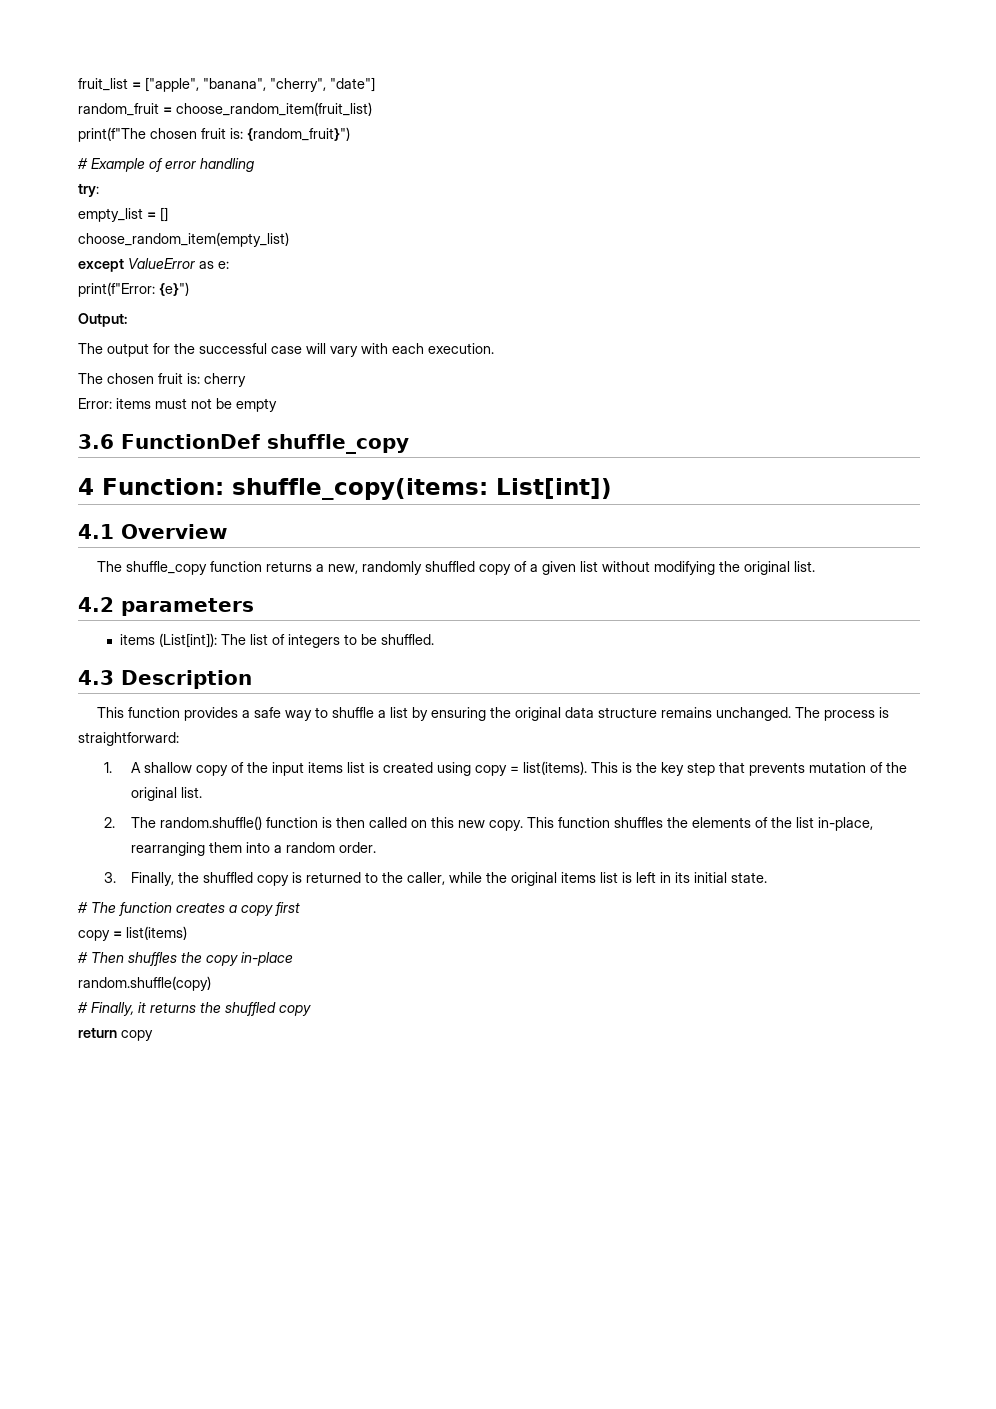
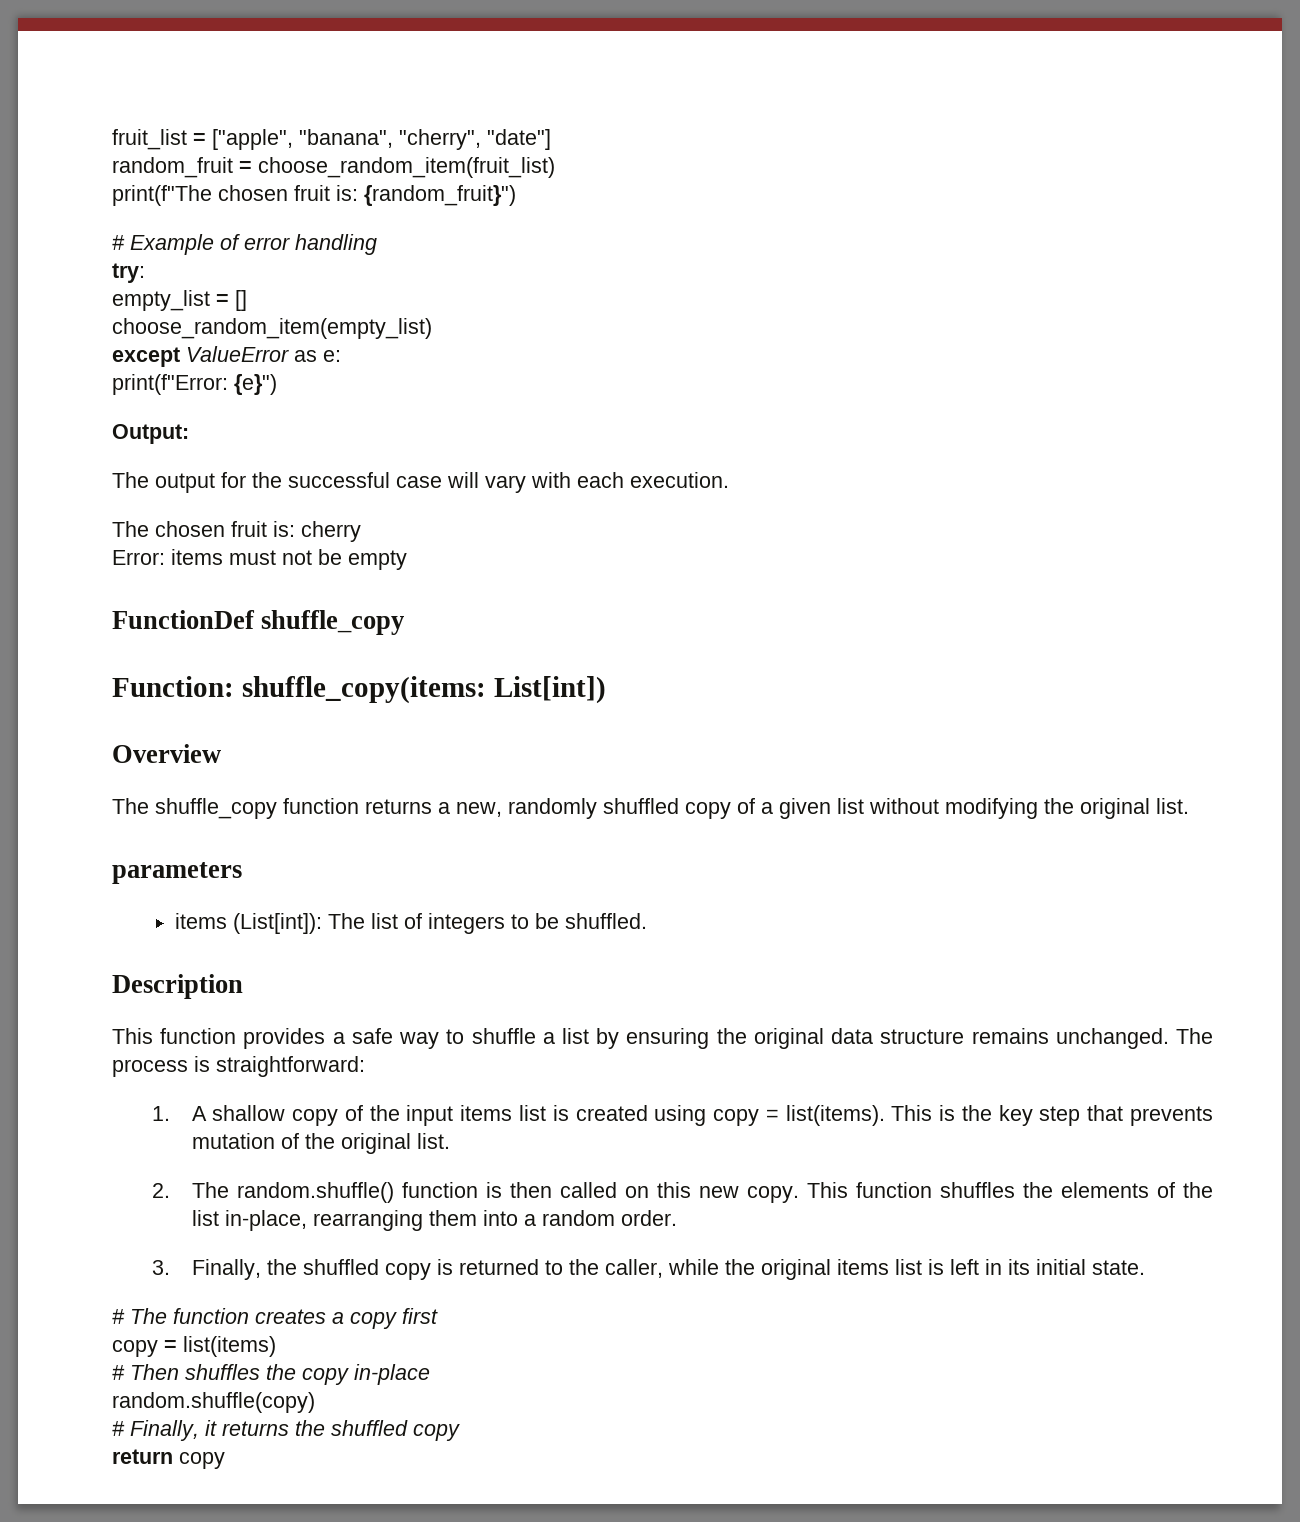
[78,434,114,449] 3.6 -> (407, 560) none
[78,478,94,495] 4 -> (405, 622) none
[78,524,114,539] 4.1 -> (606, 690) none
[78,597,114,612] 4.2 -> (1189, 806) none
[78,670,114,685] 4.3 -> (648, 921) none

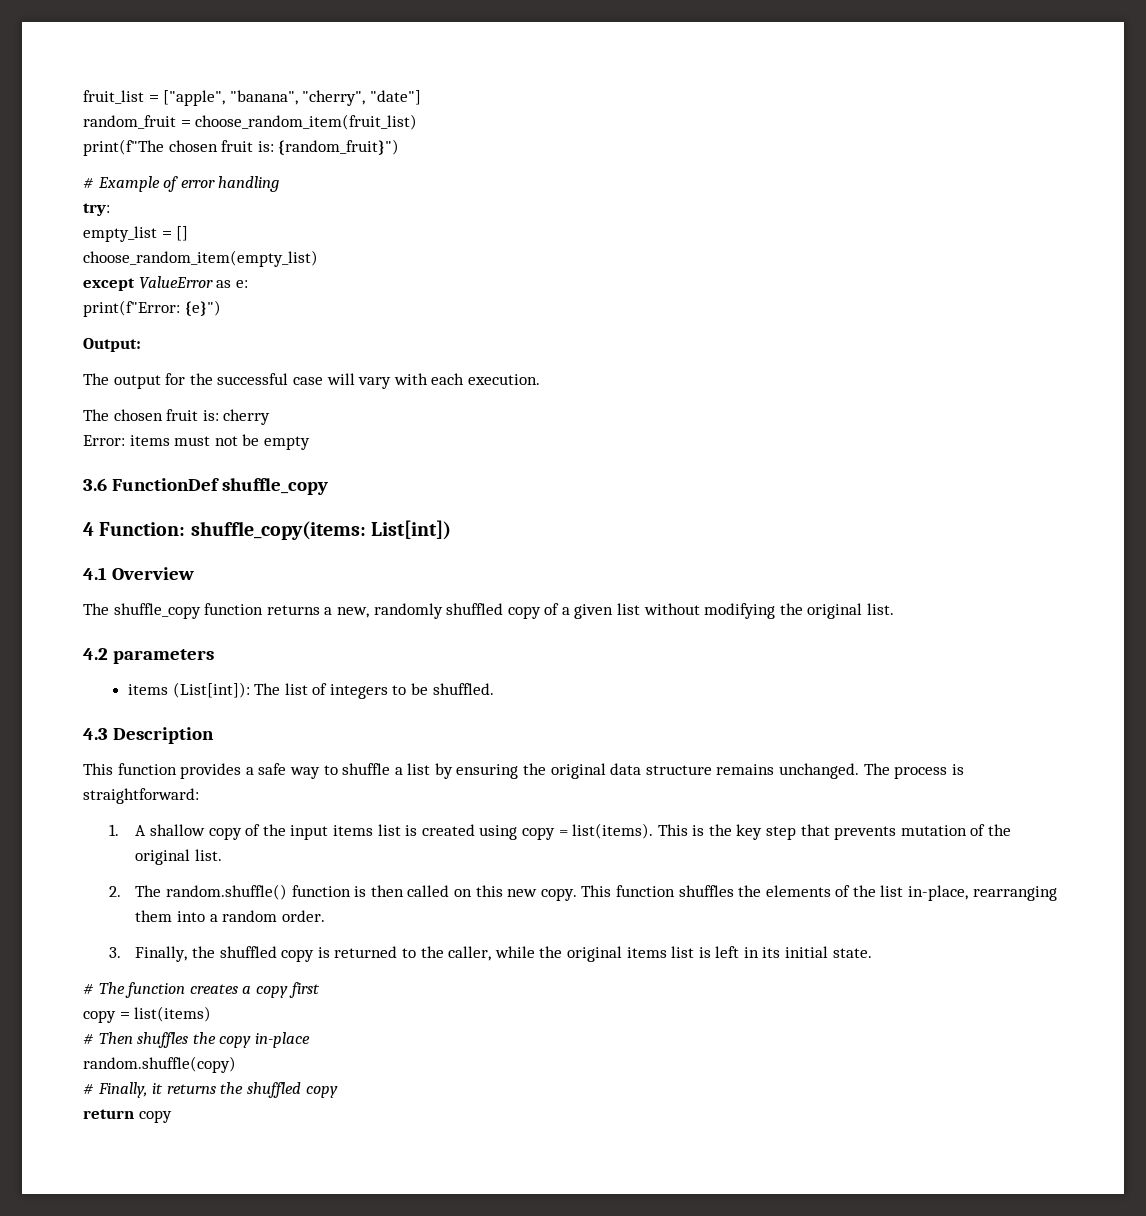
(407, 560) none -> [83,478,107,491] 3.6
(405, 622) none -> [83,522,94,536] 4
(606, 690) none -> [83,567,107,580] 4.1
(1189, 806) none -> [83,648,108,660] 4.2
(648, 921) none -> [83,728,108,740] 4.3

